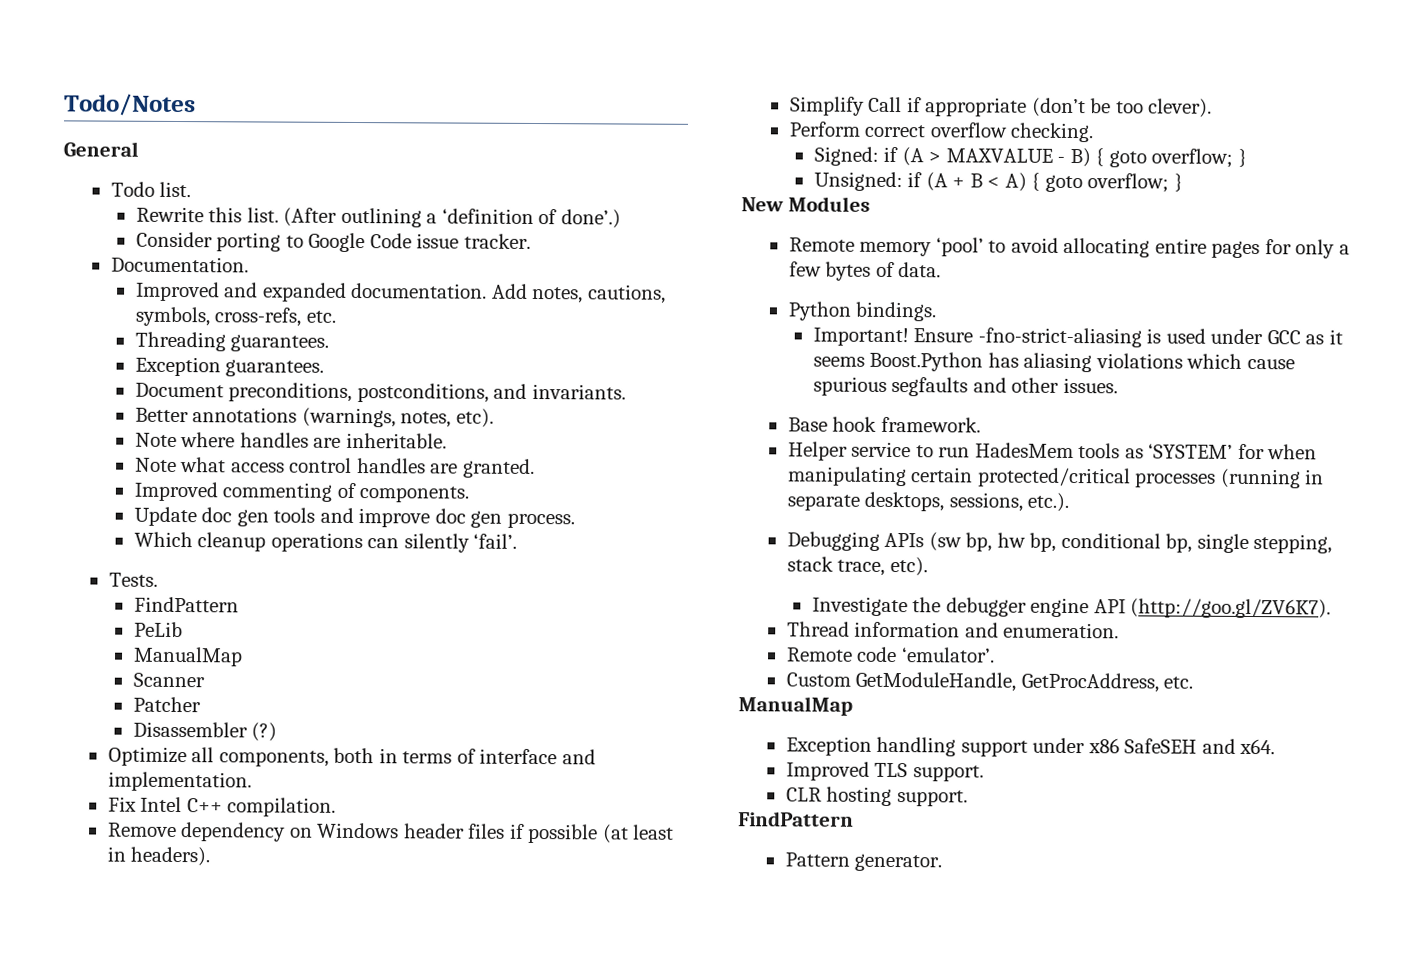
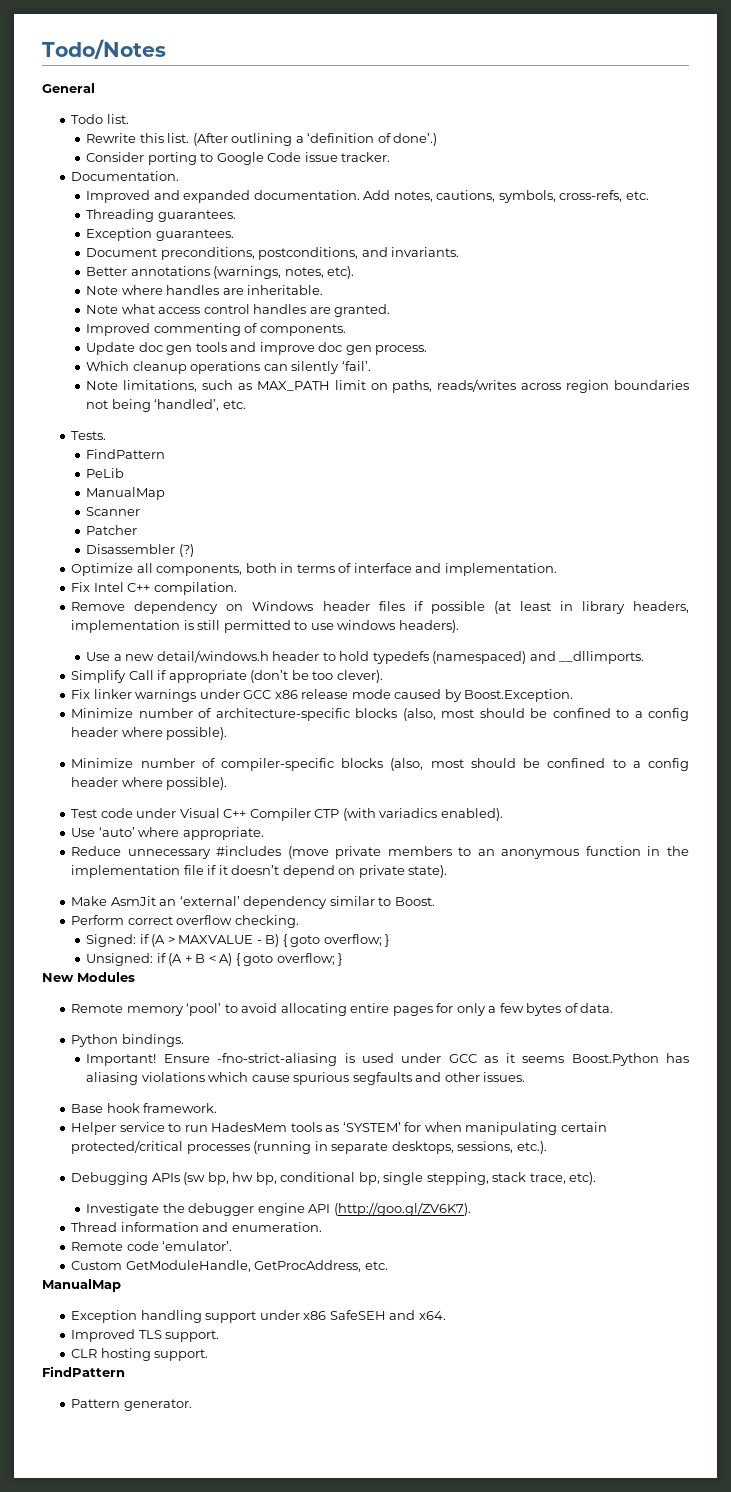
(518, 541) none -> [86,379,690,393] [86,399,246,412] // Note limitations, such as MAX_PATH limit on paths, reads/writes across region boundaries not being ‘handled’, etc.
[130,846,211,867] headers). -> [581,601,690,614] [71,620,459,633] [86,650,645,664] library headers, implementation is still permitted to use windows headers). // Use a new detail/windows.h header to hold typedefs (namespaced) and __dllimports.
(1213, 108) none -> [71,689,574,702] [71,708,690,721] [71,727,228,740] [71,758,690,771] [71,777,228,790] [71,808,503,821] [71,827,264,840] [71,846,689,859] [71,865,448,878] [71,896,435,909] // Fix linker warnings under GCC x86 release mode caused by Boost.Exception. // Minimize number of architecture-specific blocks (also, most should be confined to a config header where possible). // Minimize number of compiler-specific blocks (also, most should be confined to a config header where possible). // Test code under Visual C++ Compiler CTP (with variadics enabled). // Use ‘auto’ where appropriate. // Reduce unnecessary #includes (move private members to an anonymous function in the implementation file if it doesn’t depend on private state). // Make AsmJit an ‘external’ dependency similar to Boost.

